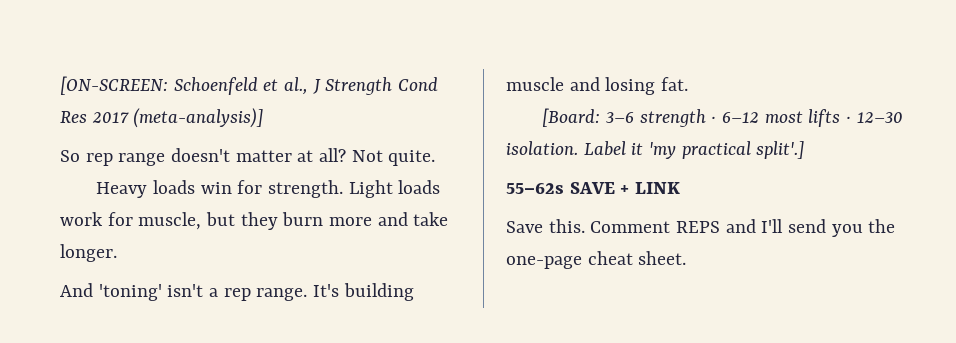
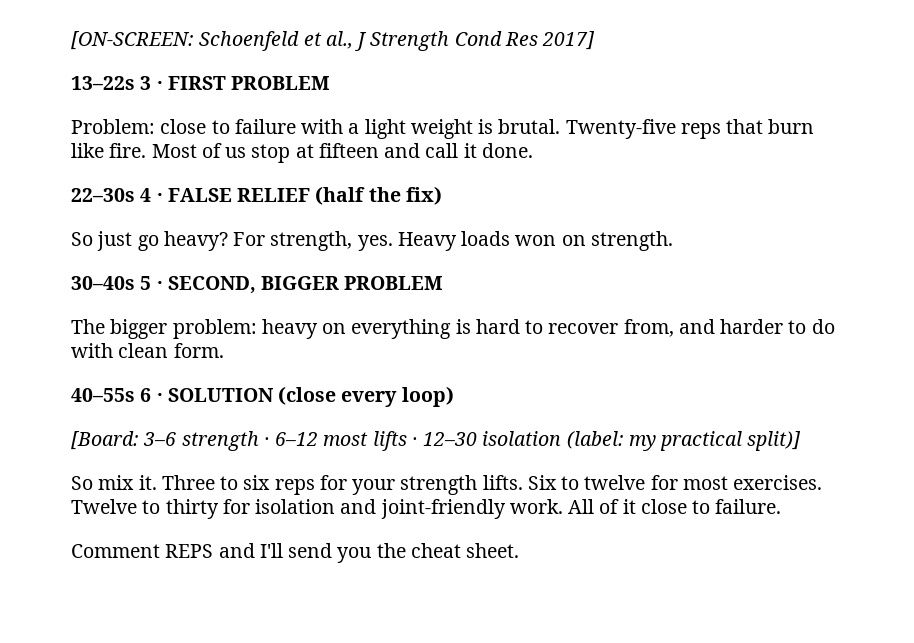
[91,108,264,128] [60,148,436,166] [96,180,441,198] [60,212,449,230] [60,244,117,262] [60,283,414,301] [506,77,689,95] 2017 (meta-analysis)] // So rep range doesn't matter at all? Not quite. // Heavy loads win for strength. Light loads work for muscle, but they burn more and take longer. // And 'toning' isn't a rep range. It's building muscle and losing fat. -> [542,31,596,50] [71,76,331,90] [71,119,815,139] [71,143,533,163] [71,186,442,205] [71,231,673,251] [71,276,444,294] [71,319,835,339] [71,343,224,358] [71,386,454,407] 2017] // 13–22s 3 · FIRST PROBLEM // Problem: close to failure with a light weight is brutal. Twenty-five reps that burn like fire. Most of us stop at fifteen and call it done. // 22–30s 4 · FALSE RELIEF (half the fix) // So just go heavy? For strength, yes. Heavy loads won on strength. // 30–40s 5 · SECOND, BIGGER PROBLEM // The bigger problem: heavy on everything is hard to recover from, and harder to do with clean form. // 40–55s 6 · SOLUTION (close every loop)
[506,141,805,159] [506,182,681,194] [506,219,585,233] isolation. Label it 'my practical split'.] // 55–62s SAVE + LINK // Save this. -> [482,431,802,451] [71,475,823,495] [71,499,782,519] isolation (label: my practical split)] // So mix it. Three to six reps for your strength lifts. Six to twelve for most exercises. Twelve to thirty for isolation and joint-friendly work. All of it close to failure. //
[506,256,582,269] one-page -> (406, 550) none

